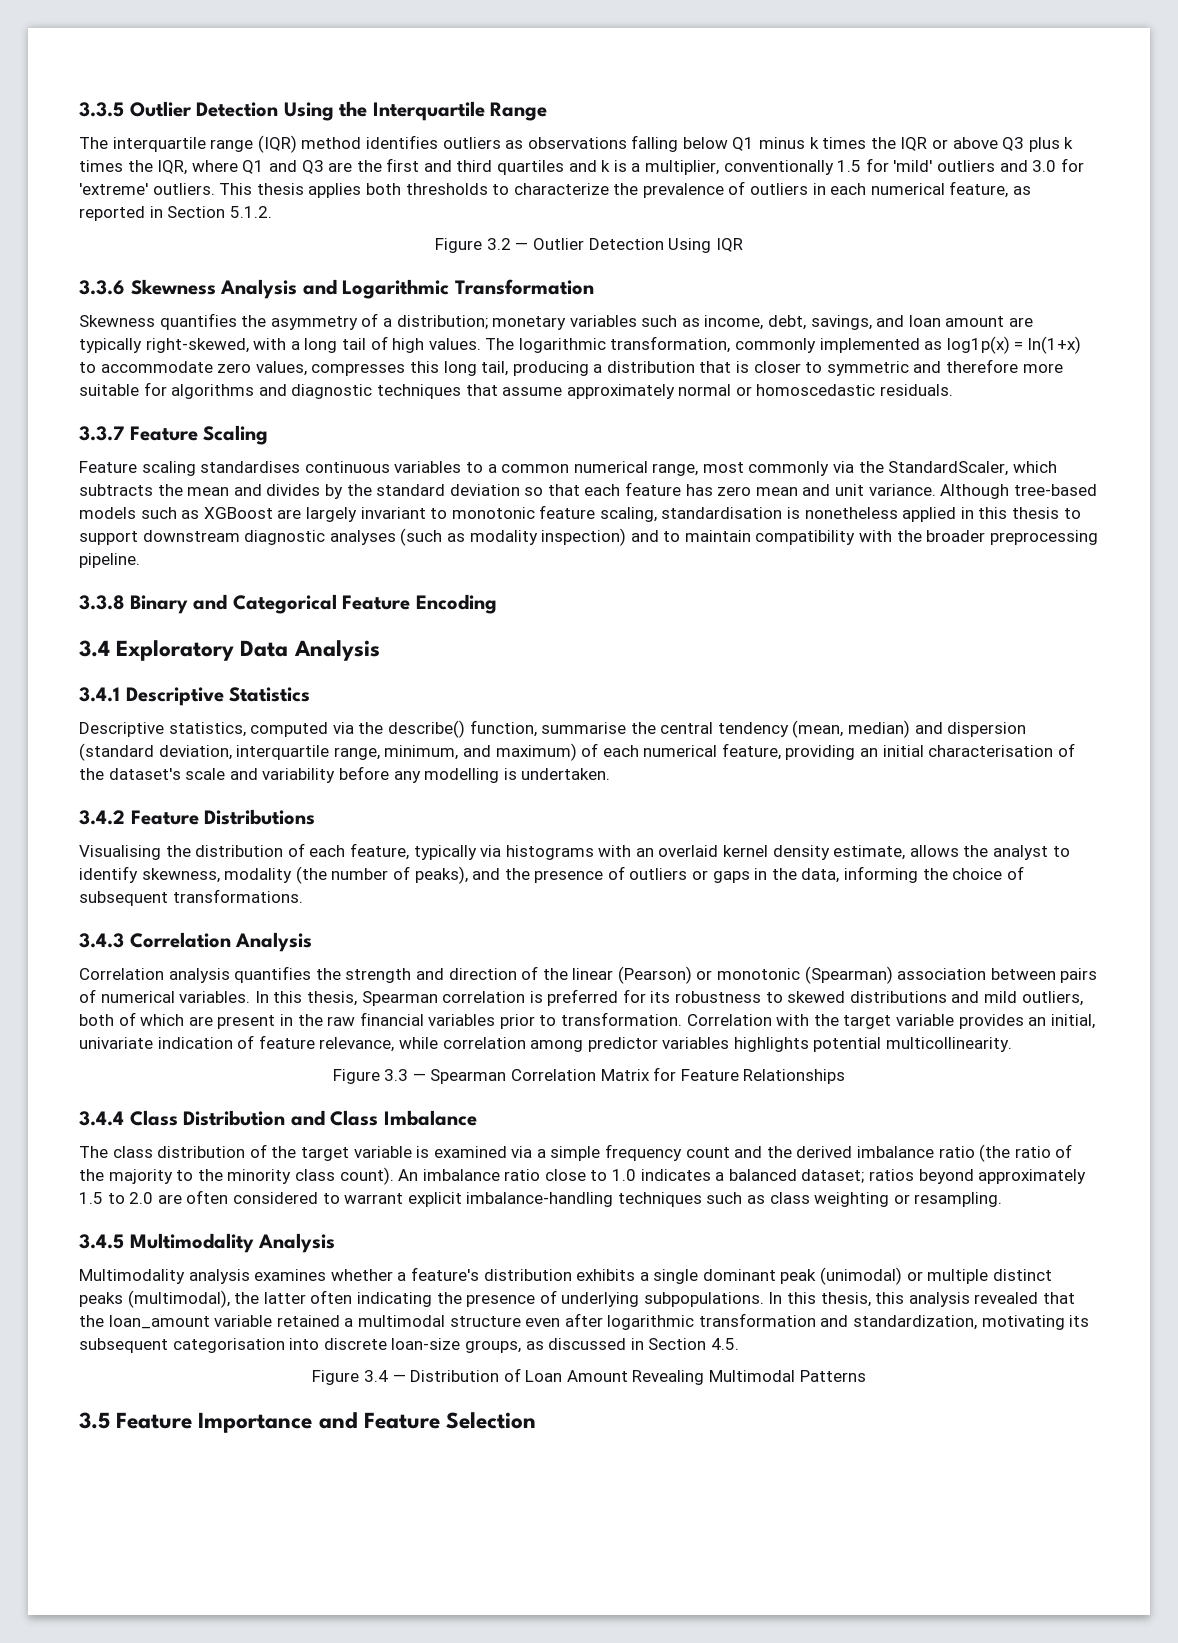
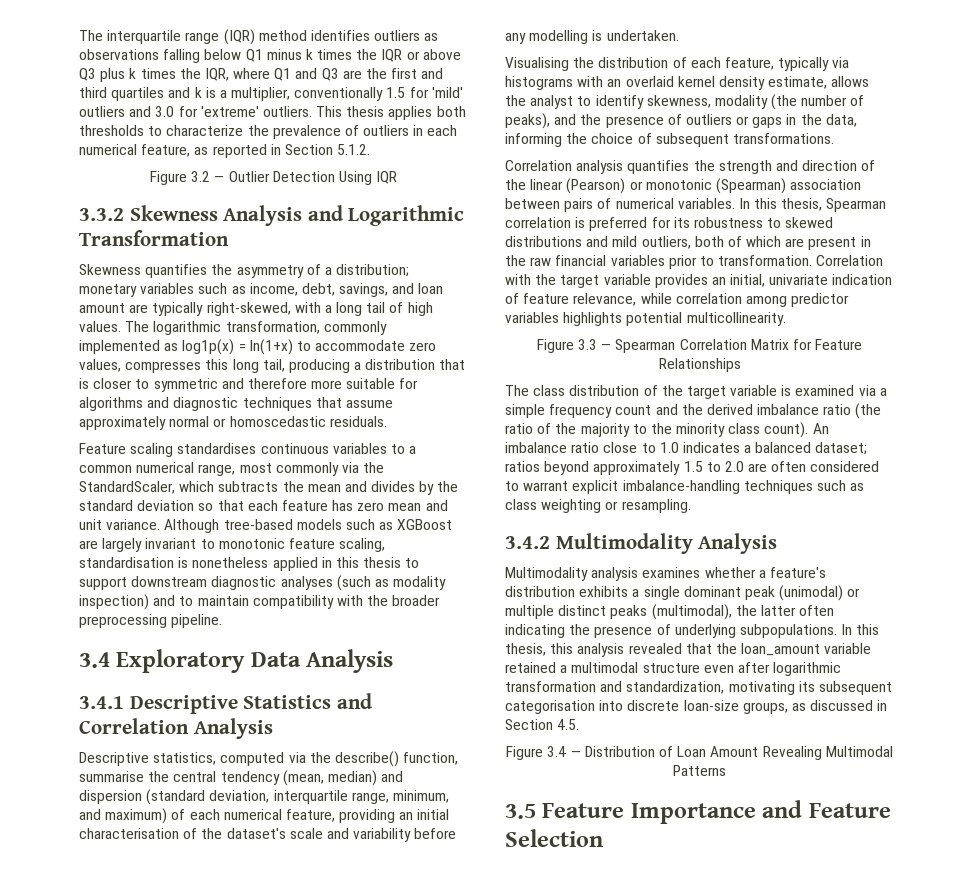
[79,101,548,121] 3.3.5 Outlier Detection Using the Interquartile Range // -> (79, 35) none
[79,280,125,295] 3.3.6 -> [79,208,124,221] 3.3.2
[79,425,269,445] // 3.3.7 Feature Scaling -> (387, 421) none
[79,594,497,614] // 3.3.8 Binary and Categorical Feature Encoding -> (223, 621) none
(311, 694) none -> [336,693,372,709] [79,718,273,739] and Correlation Analysis
[79,809,316,825] // 3.4.2 Feature Distributions -> (679, 35) none
[79,932,313,952] // 3.4.3 Correlation Analysis -> (834, 138) none
[79,1110,477,1126] // 3.4.4 Class Distribution and Class Imbalance -> (741, 365) none
[79,1234,124,1249] 3.4.5 -> [505,536,550,549] 3.4.2

